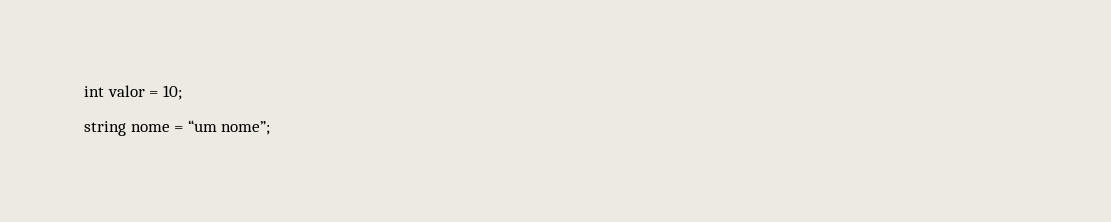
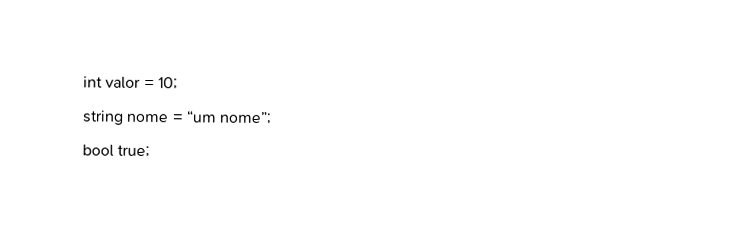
(271, 128) none -> [82,144,151,158] // bool true;

